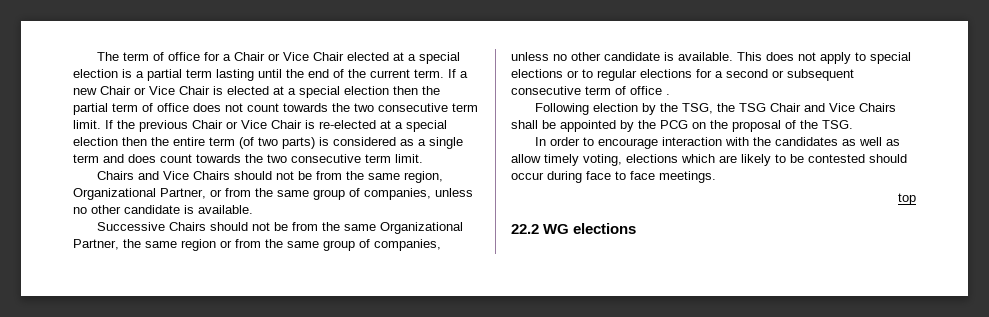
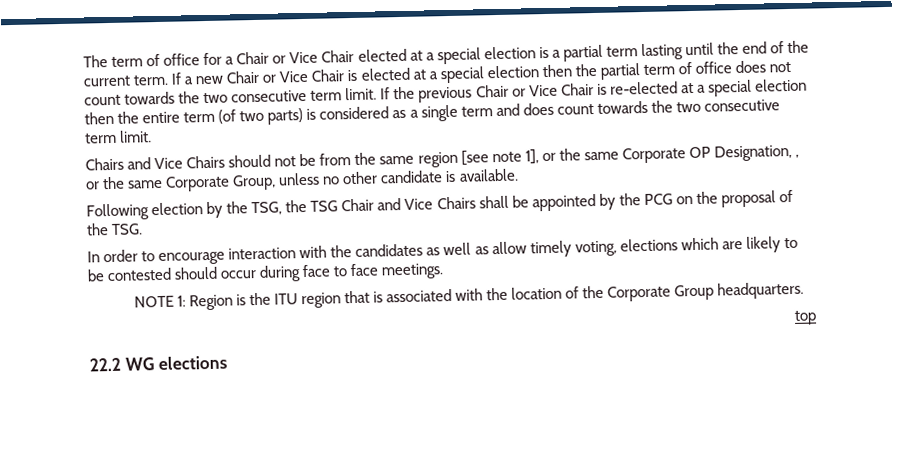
[404,171,444,183] [73,188,473,200] [73,205,253,214] [97,222,464,234] [73,239,441,251] [511,52,911,64] [511,69,854,81] [511,86,670,95] region, Organizational Partner, or from the same group of companies, unless no other candidate is available. // Successive Chairs should not be from the same Organizational Partner, the same region or from the same group of companies, unless no other candidate is available. This does not apply to special elections or to regular elections for a second or subsequent consecutive term of office . -> [417,144,799,168] [86,168,519,192] region [see note 1], or the same Corporate OP Designation, , or the same Corporate Group, unless no other candidate is available.
(716, 177) none -> [133,281,805,311] // NOTE 1: Region is the ITU region that is associated with the location of the Corporate Group headquarters.

